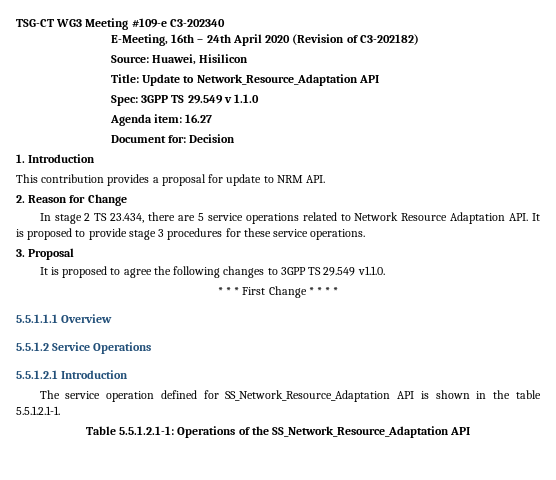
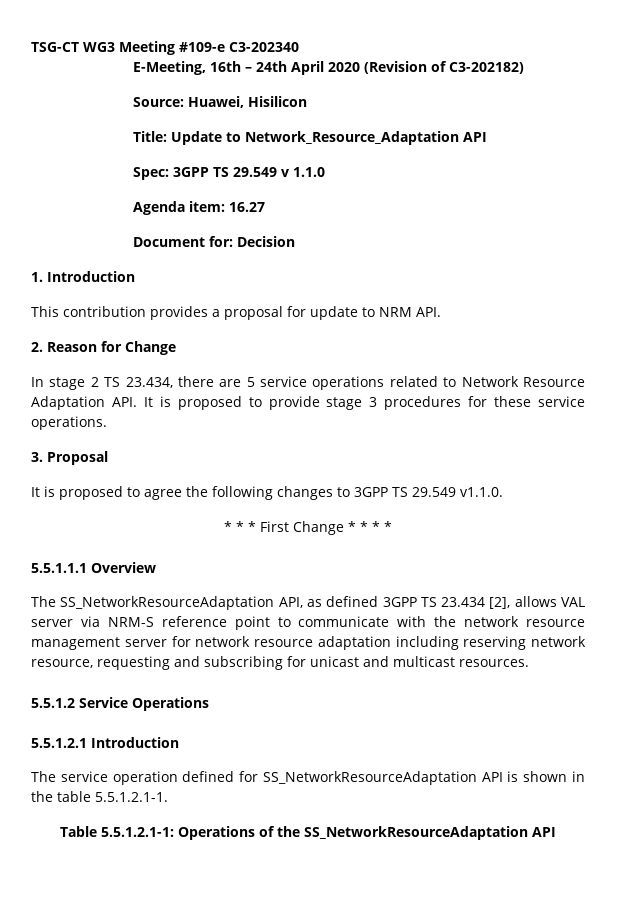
(113, 318) none -> [31,596,585,610] [31,616,585,630] [31,636,586,650] [31,656,529,670] // The SS_NetworkResourceAdaptation API, as defined 3GPP TS 23.434 [2], allows VAL server via NRM-S reference point to communicate with the network resource management server for network resource adaptation including reserving network resource, requesting and subscribing for unicast and multicast resources.
[225,390,391,402] SS_Network_Resource_Adaptation -> [262,771,477,785] SS_NetworkResourceAdaptation
[271,426,449,438] SS_Network_Resource_Adaptation -> [303,826,528,840] SS_NetworkResourceAdaptation

